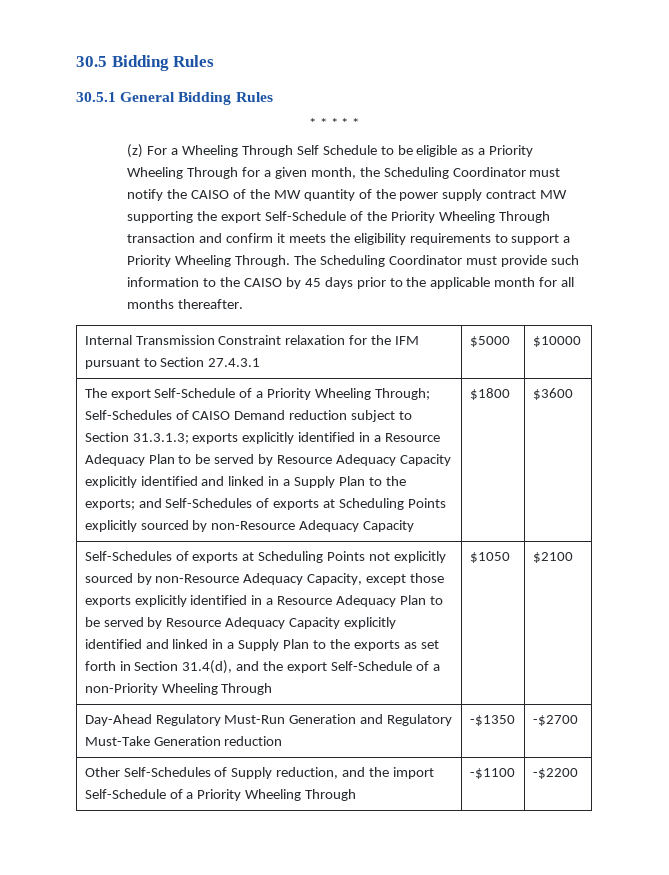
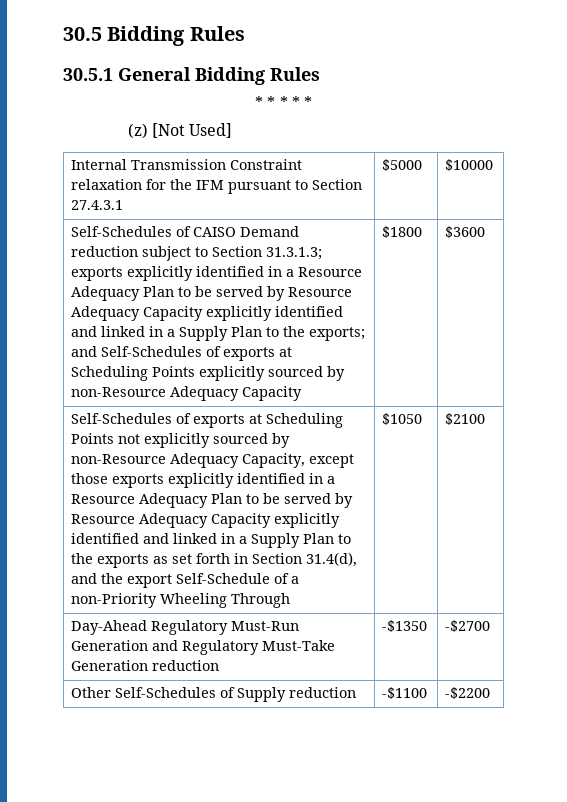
[147,145,534,157] [127,167,561,179] [127,189,568,201] [127,211,550,223] [127,233,571,245] [127,255,579,267] [127,277,575,289] [127,299,244,309] For a Wheeling Through Self Schedule to be eligible as a Priority Wheeling Through for a given month, the Scheduling Coordinator must notify the CAISO of the MW quantity of the power supply contract MW supporting the export Self-Schedule of the Priority Wheeling Through transaction and confirm it meets the eligibility requirements to support a Priority Wheeling Through. The Scheduling Coordinator must provide such information to the CAISO by 45 days prior to the applicable month for all months thereafter. -> [151,123,233,138] [Not Used]
[84,388,431,400] The export Self-Schedule of a Priority Wheeling Through; -> (494, 165) none
[276,767,435,779] [84,789,357,801] reduction, and the import Self-Schedule of a Priority Wheeling Through -> [289,687,357,698] reduction

